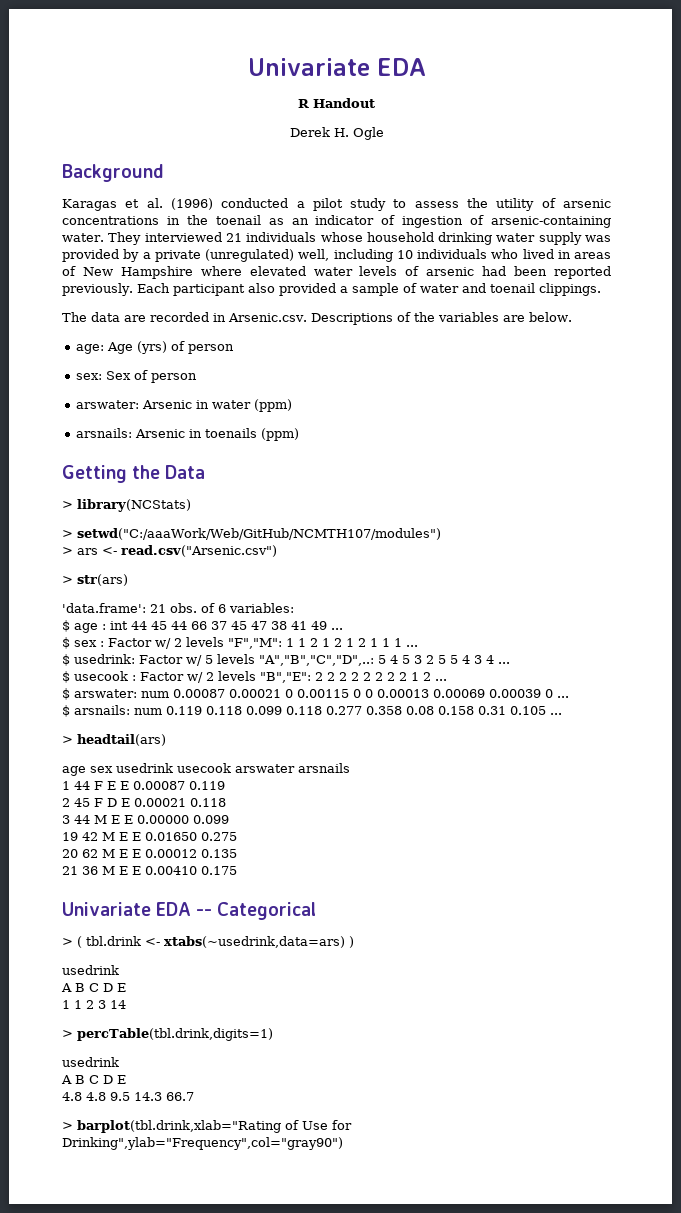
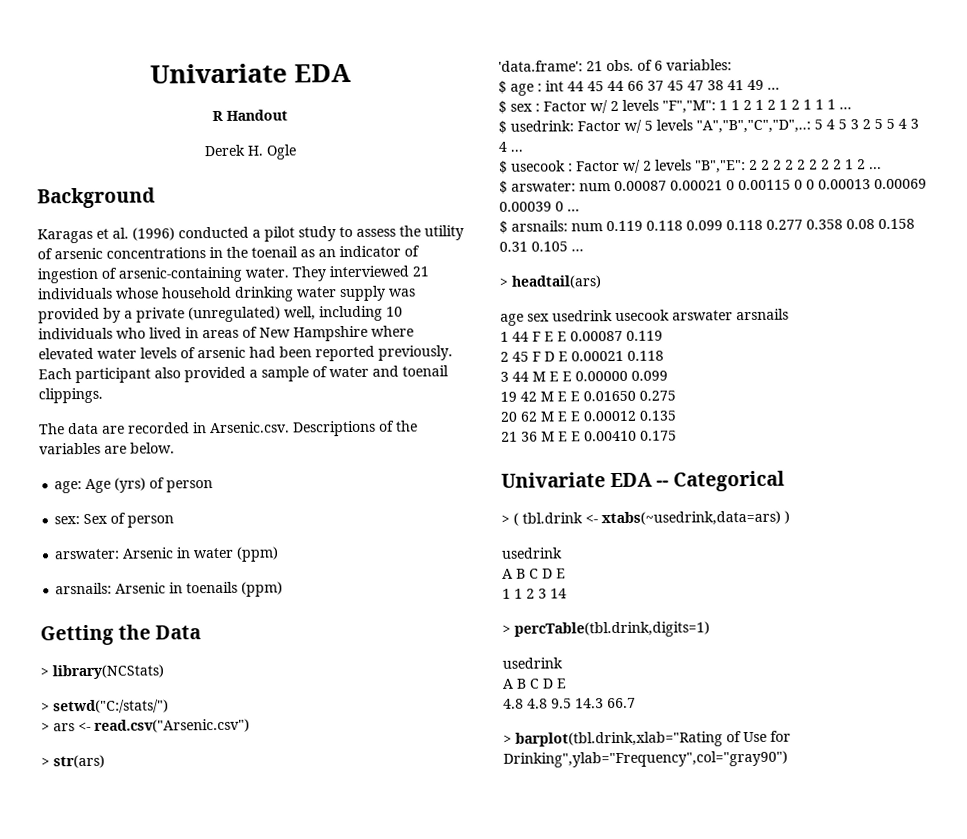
[77,528,441,540] setwd("C:/aaaWork/Web/GitHub/NCMTH107/modules") -> [53,699,169,714] setwd("C:/stats/")

